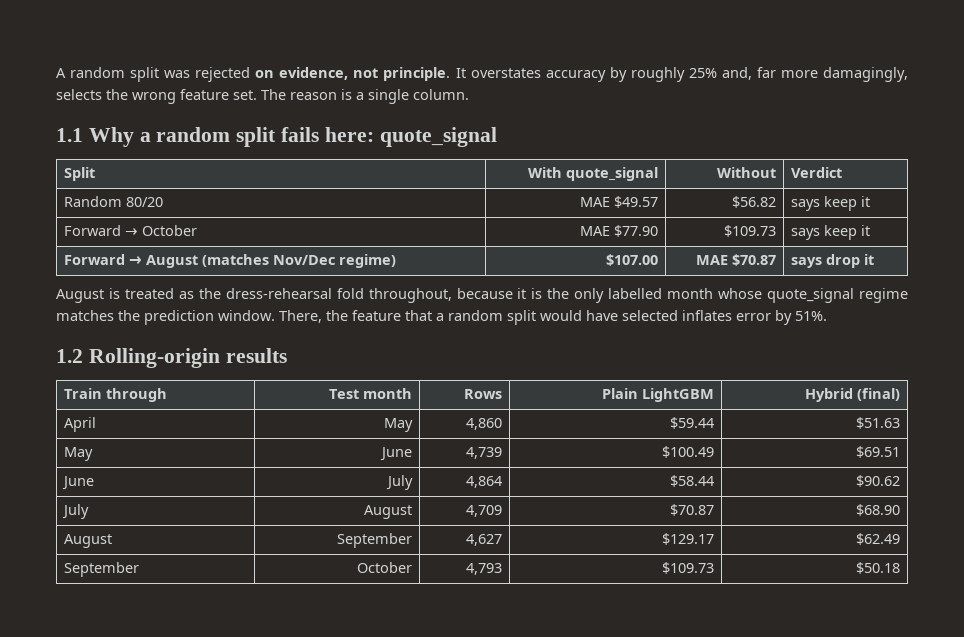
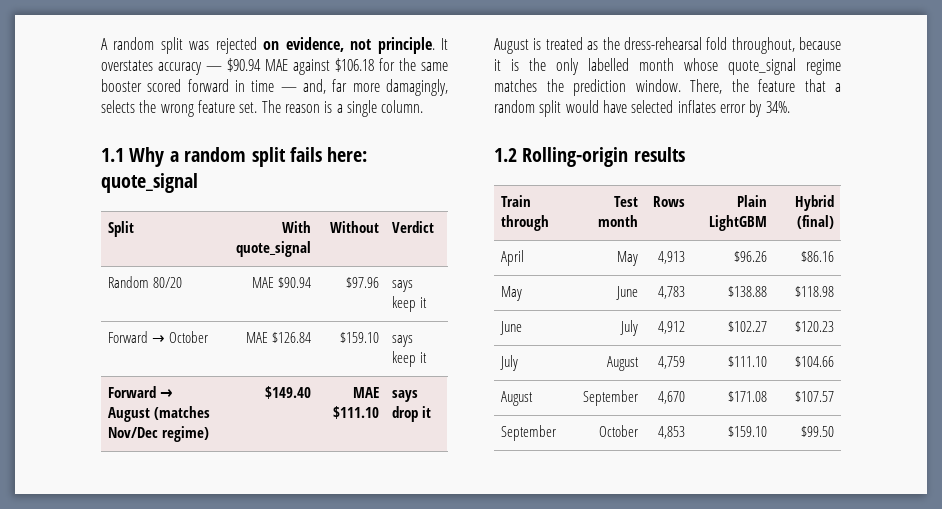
[609,67,717,82] by roughly 25% -> [206,58,448,75] [101,79,297,92] — $90.94 MAE against $106.18 for the same booster scored forward in time —
[614,196,659,208] [732,196,777,208] $49.57 | $56.82 -> [277,277,311,288] [345,277,379,288] $90.94 | $97.96
[614,225,659,237] [724,225,777,237] $77.90 | $109.73 -> [271,332,311,343] [339,332,379,343] $126.84 | $159.10
[606,254,659,266] [696,254,777,266] $107.00 | MAE $70.87 -> [264,386,311,399] [352,387,379,398] [332,406,379,419] $149.40 | MAE $111.10
[795,311,827,321] 51%. -> [765,101,790,113] 34%.
[466,418,503,430] [670,417,715,429] [856,417,901,429] 4,860 | $59.44 | $51.63 -> [657,251,685,264] [733,251,767,262] [800,251,834,262] 4,913 | $96.26 | $86.16
[466,447,503,459] [662,446,715,458] [856,446,901,458] 4,739 | $100.49 | $69.51 -> [657,286,685,299] [727,286,767,297] [794,286,834,297] 4,783 | $138.88 | $118.98
[466,476,503,488] [670,475,715,487] [856,475,901,487] 4,864 | $58.44 | $90.62 -> [657,321,685,334] [727,321,767,332] [794,321,834,332] 4,912 | $102.27 | $120.23
[466,505,503,517] [670,504,715,516] [856,504,901,516] 4,709 | $70.87 | $68.90 -> [657,356,685,369] [727,356,767,367] [794,356,834,367] 4,759 | $111.10 | $104.66
[466,534,503,546] [662,533,715,545] [856,533,901,545] 4,627 | $129.17 | $62.49 -> [657,391,685,404] [727,391,767,402] [794,391,834,402] 4,670 | $171.08 | $107.57
[466,563,503,575] [662,562,715,574] [856,562,901,574] 4,793 | $109.73 | $50.18 -> [657,426,685,439] [727,426,767,437] [800,426,834,437] 4,853 | $159.10 | $99.50

